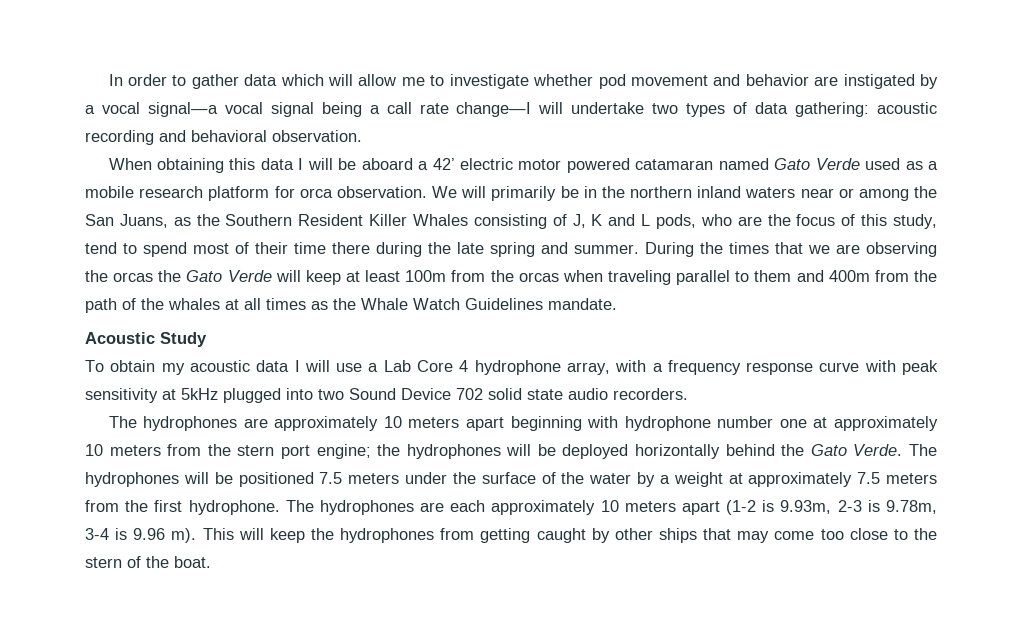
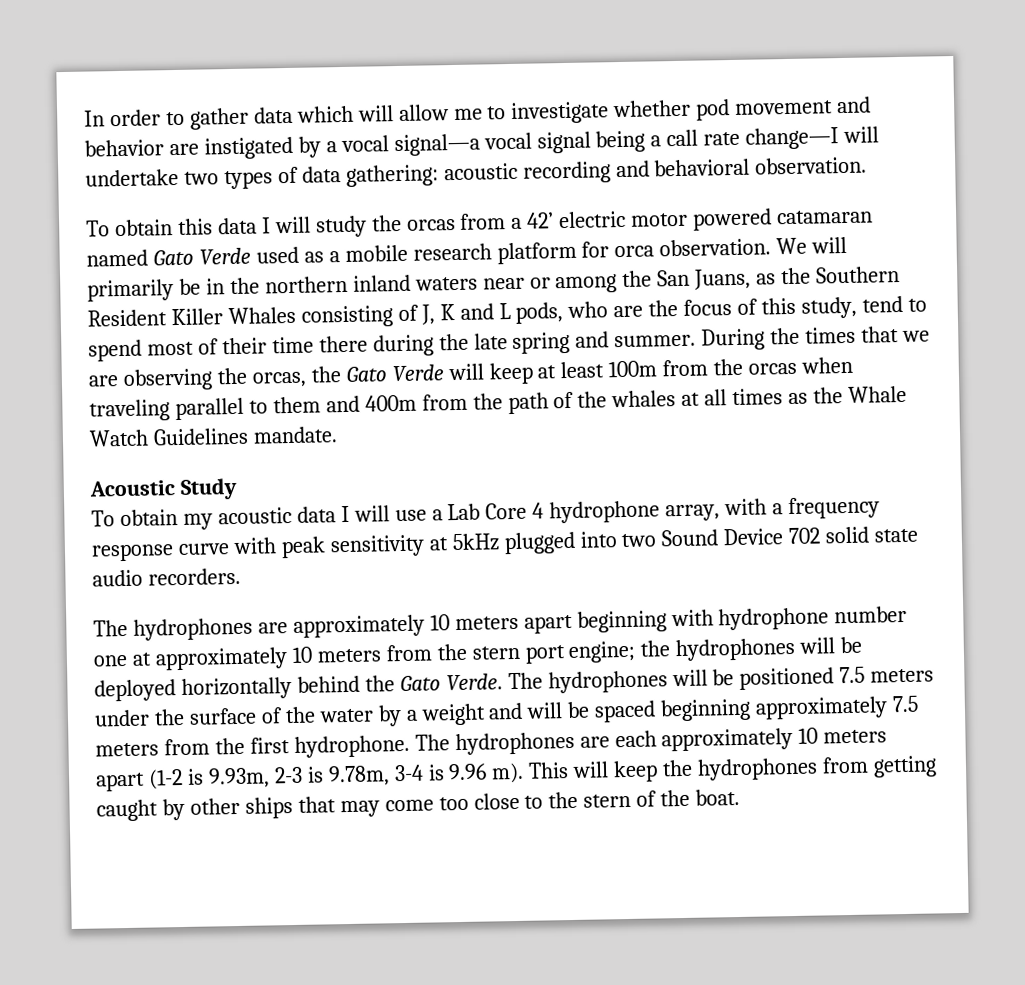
[108,158,224,173] When obtaining -> [86,219,173,237] To obtain
[338,158,413,170] be aboard -> [315,213,507,238] study the orcas from
[113,272,154,282] orcas -> [251,371,307,388] orcas,
[728,473,743,484] at -> [488,698,752,723] and will be spaced beginning

